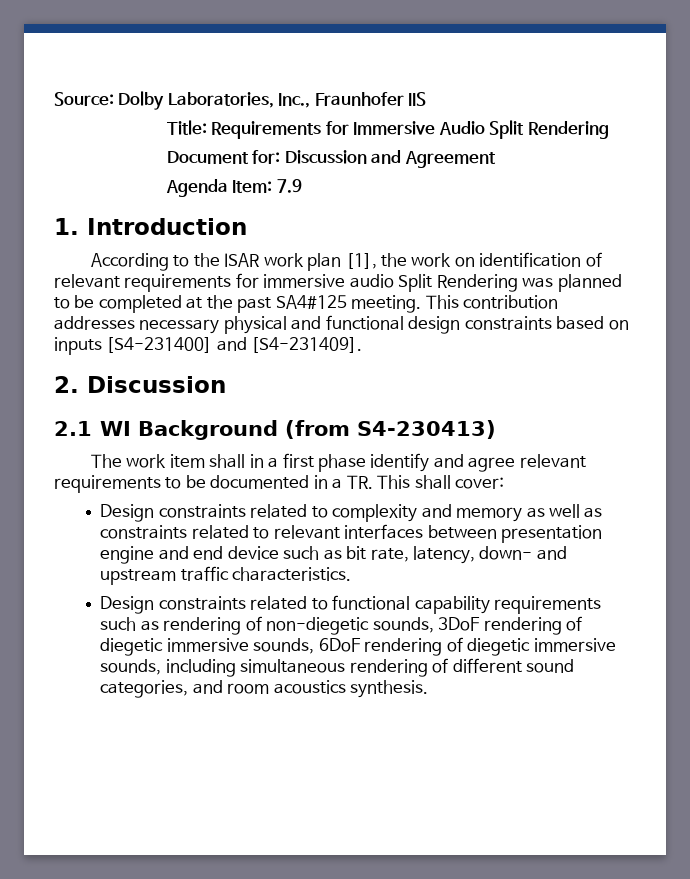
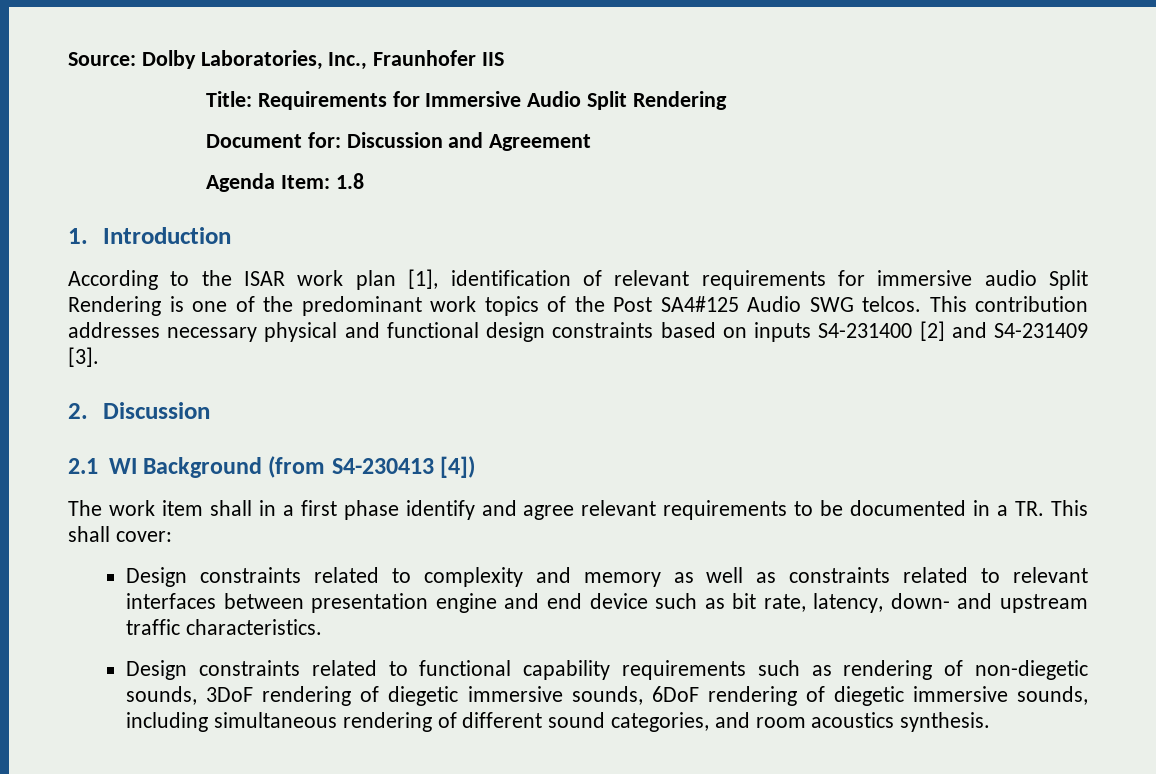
[276,179,302,193] 7.9 -> [335,173,364,189] 1.8
[380,253,475,267] the work on -> (439, 279) none
[522,274,622,292] [54,295,422,313] was planned to be completed at the past SA4#125 meeting. -> [169,296,921,316] is one of the predominant work topics of the Post SA4#125 Audio SWG telcos.
[106,337,363,353] [S4-231400] and [S4-231409]. -> [818,321,1089,341] [68,347,99,367] S4-231400 [2] and S4-231409 [3].
[357,420,497,439] S4-230413) -> [331,456,476,478] S4-230413 [4])

